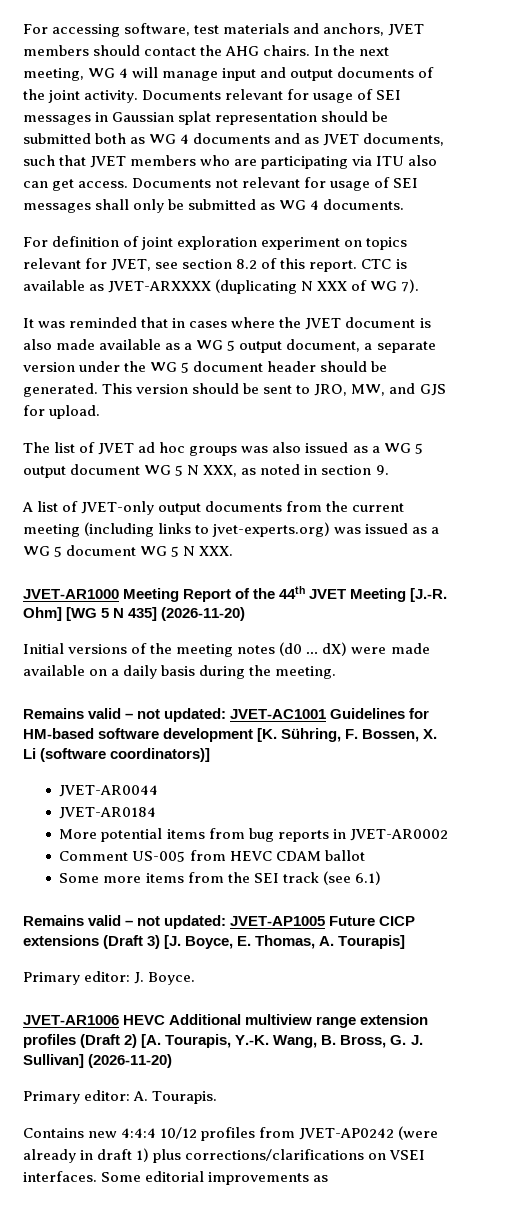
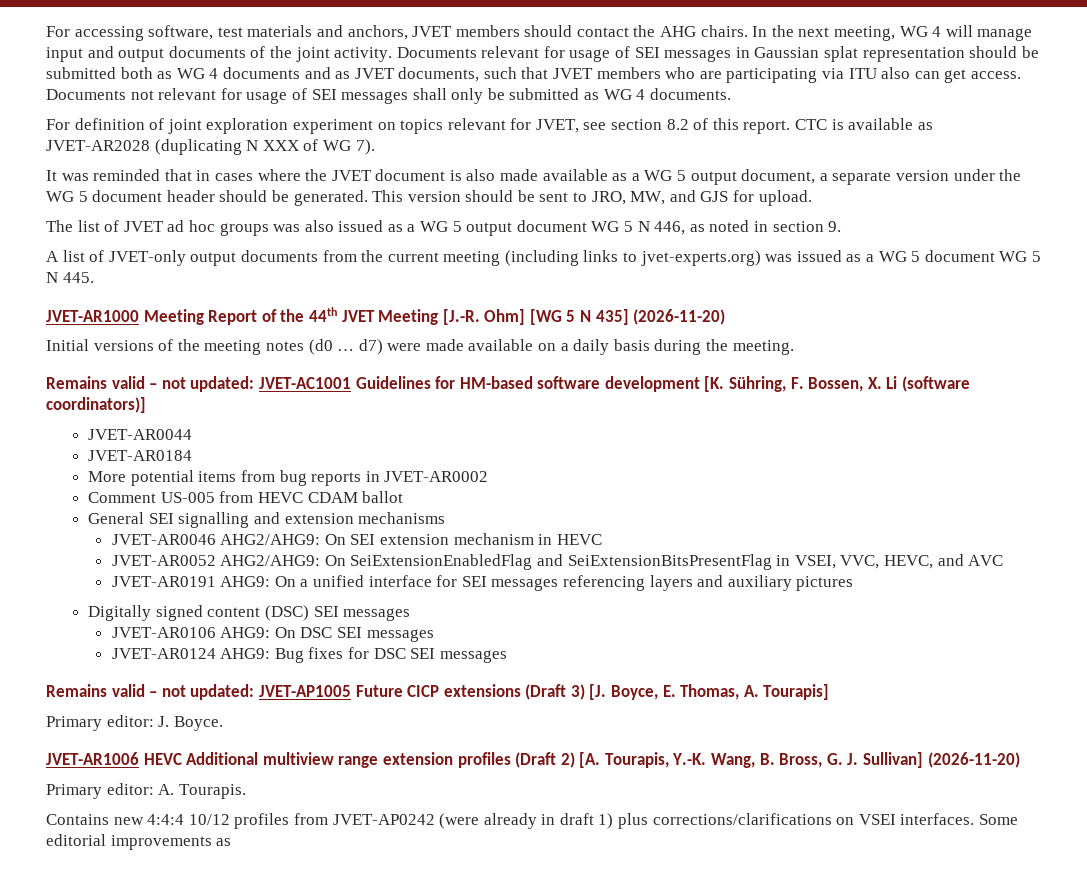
[108,281,212,293] JVET-ARXXXX -> [46,140,150,151] JVET-AR2028
[203,465,238,477] XXX, -> [654,221,686,235] 446,
[199,546,234,556] XXX. -> [62,272,94,283] 445.
[322,642,348,656] dX) -> [358,339,383,355] d7)
[59,871,381,885] Some more items from the SEI track (see 6.1) -> [88,512,446,528] [111,533,602,545] [111,554,1004,570] [111,575,854,591] [88,605,411,621] [111,627,434,642] [111,647,507,663] General SEI signalling and extension mechanisms // JVET-AR0046 AHG2/AHG9: On SEI extension mechanism in HEVC // JVET-AR0052 AHG2/AHG9: On SeiExtensionEnabledFlag and SeiExtensionBitsPresentFlag in VSEI, VVC, HEVC, and AVC // JVET-AR0191 AHG9: On a unified interface for SEI messages referencing layers and auxiliary pictures // Digitally signed content (DSC) SEI messages // JVET-AR0106 AHG9: On DSC SEI messages // JVET-AR0124 AHG9: Bug fixes for DSC SEI messages

